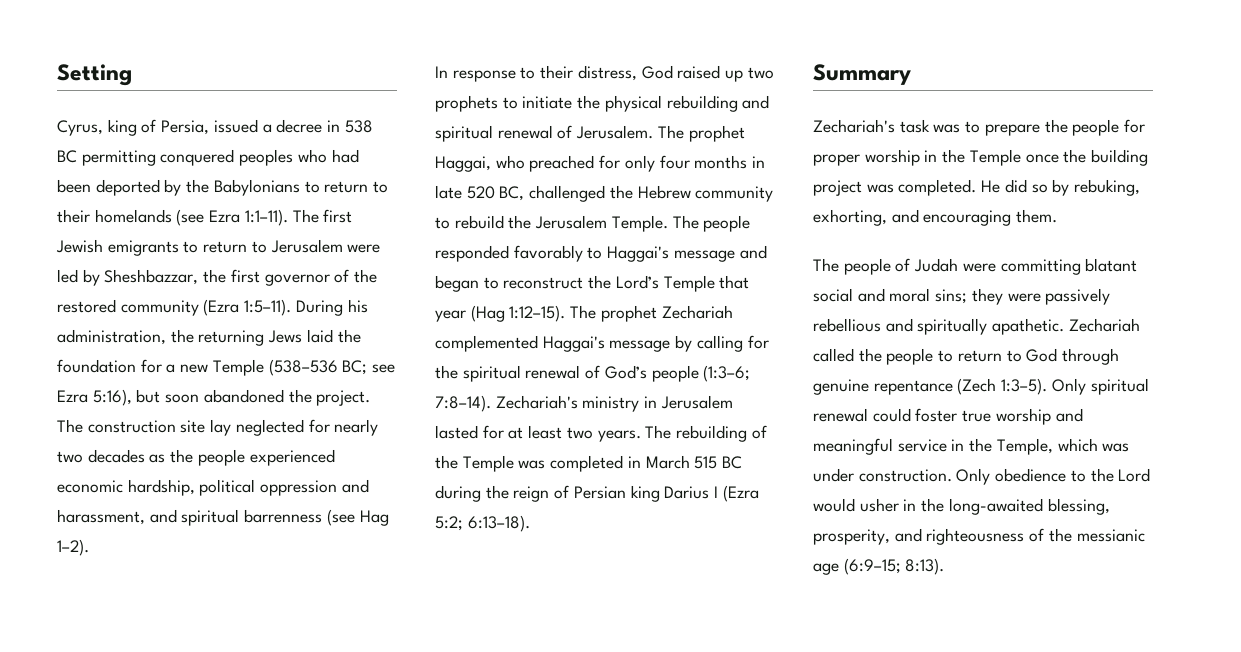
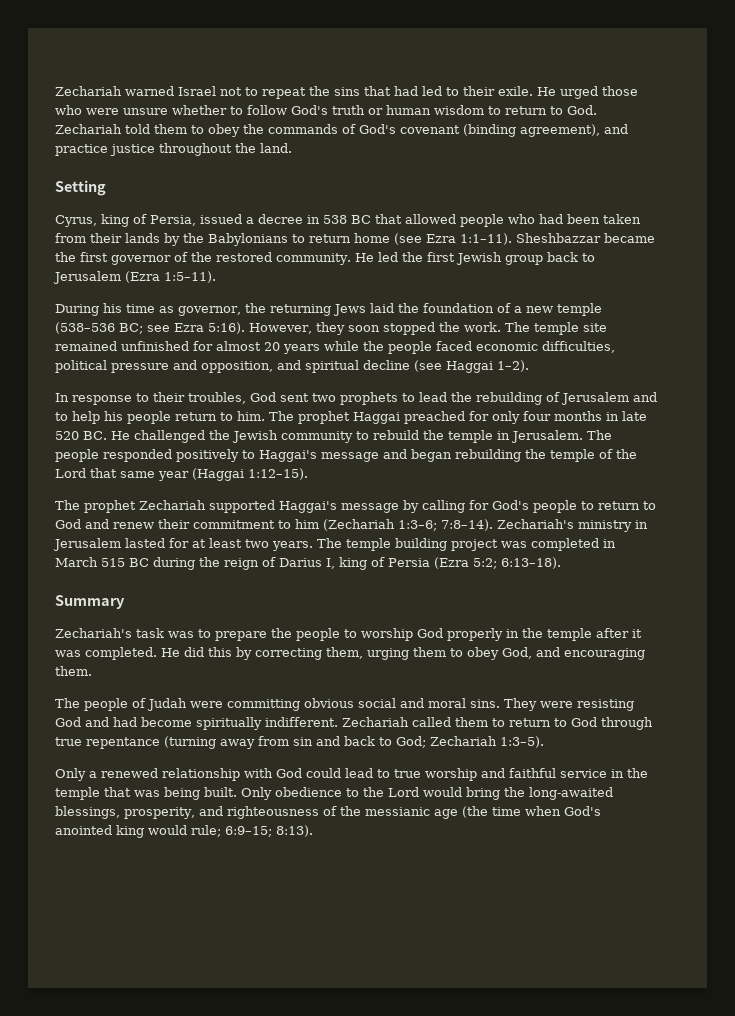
(57, 75) none -> [55,86,638,99] [55,105,597,115] [55,124,628,137] [55,143,292,156] Zechariah warned Israel not to repeat the sins that had led to their exile. He urged those who were unsure whether to follow God's truth or human wisdom to return to God. Zechariah told them to obey the commands of God's covenant (binding agreement), and practice justice throughout the land. //
[81,149,359,166] [57,179,160,196] permitting conquered peoples who had been deported -> [375,214,641,227] [55,233,160,243] that allowed people who had been taken from their lands
[373,181,389,193] [57,209,353,226] [56,239,381,256] [57,269,199,286] to their homelands (see Ezra 1:1–11). The first Jewish emigrants to return to Jerusalem were led by Sheshbazzar, -> [354,233,655,245] home (see Ezra 1:1–11). Sheshbazzar became
[120,300,199,316] community -> [276,252,595,265] [53,271,121,284] community. He led the first Jewish group back to Jerusalem
(292, 307) none -> (216, 277) //
[57,329,166,345] administration, -> [126,304,241,316] time as governor,
[140,359,162,373] for -> [496,303,511,313] of
[212,359,264,376] Temple -> [556,303,602,316] temple
[92,389,371,406] [57,419,379,436] [57,449,335,466] [57,479,369,496] [57,509,389,526] 5:16), but soon abandoned the project. The construction site lay neglected for nearly two decades as the people experienced economic hardship, political oppression and harassment, and spiritual barrenness (see Hag -> [208,322,607,335] [55,341,615,354] [55,360,493,373] 5:16). However, they soon stopped the work. The temple site remained unfinished for almost 20 years while the people faced economic difficulties, political pressure and opposition, and spiritual decline (see Haggai
[577,65,774,82] [435,95,770,112] [435,125,745,142] [435,155,525,172] distress, God raised up two prophets to initiate the physical rebuilding and spiritual renewal of Jerusalem. The prophet Haggai, who -> [188,392,657,405] [55,411,400,424] troubles, God sent two prophets to lead the rebuilding of Jerusalem and to help his people return to him. The prophet Haggai
[499,186,525,201] BC, -> [83,431,130,440] BC. He
[637,185,691,199] Hebrew -> [232,430,278,443] Jewish
[535,215,668,232] Jerusalem Temple. -> [448,430,583,443] temple in Jerusalem.
[513,245,583,262] favorably -> [176,449,239,462] positively
[483,275,750,292] [435,305,505,322] to reconstruct the Lord’s Temple that year (Hag -> [455,449,637,462] [55,468,244,481] rebuilding the temple of the Lord that same year (Haggai
(566, 313) none -> (308, 474) //
[435,335,538,352] complemented -> [209,500,275,513] supported
[435,365,751,382] the spiritual renewal of God’s people (1:3–6; -> [492,500,656,513] [55,519,437,531] God's people to return to God and renew their commitment to him (Zechariah 1:3–6;
[676,425,767,442] [435,455,514,472] rebuilding of the Temple -> [346,538,498,551] temple building project
[573,485,719,502] Persian king Darius I -> [279,557,430,570] Darius I, king of Persia
[1124,119,1146,133] [813,149,1149,166] [813,179,1141,196] [813,209,887,226] for proper worship in the Temple once the building project was completed. He did so by rebuking, exhorting, -> [344,628,642,641] [55,647,532,660] to worship God properly in the temple after it was completed. He did this by correcting them, urging them to obey God,
[1085,258,1138,272] blatant -> [304,698,354,708] obvious
[935,288,1111,305] [813,318,1140,335] [813,348,934,365] sins; they were passively rebellious and spiritually apathetic. Zechariah called the people -> [470,698,634,711] [55,717,488,730] sins. They were resisting God and had become spiritually indifferent. Zechariah called them
[813,378,1149,395] [813,408,958,422] genuine repentance (Zech 1:3–5). Only spiritual renewal could foster -> [55,736,544,749] [55,768,390,781] true repentance (turning away from sin and back to God; Zechariah 1:3–5). // Only a renewed relationship with God could lead to
[813,438,893,455] meaningful -> [509,768,556,778] faithful
[996,438,1130,455] [813,468,952,482] Temple, which was under construction. -> [55,787,237,800] temple that was being built.
[859,498,917,512] usher in -> [466,787,500,800] bring
[1047,498,1110,515] blessing, -> [55,806,120,819] blessings,
[843,558,901,575] (6:9–15; -> [461,806,601,818] [55,825,272,838] (the time when God's anointed king would rule; 6:9–15;

